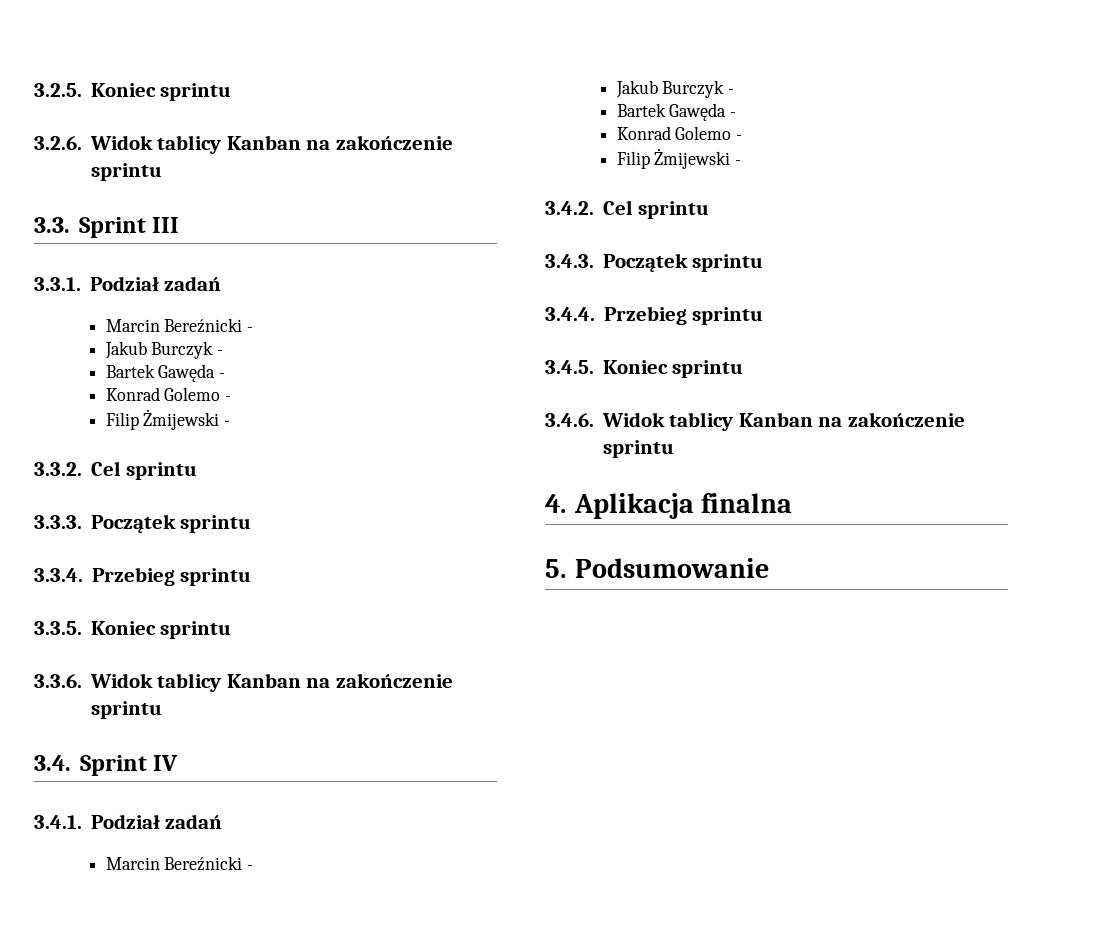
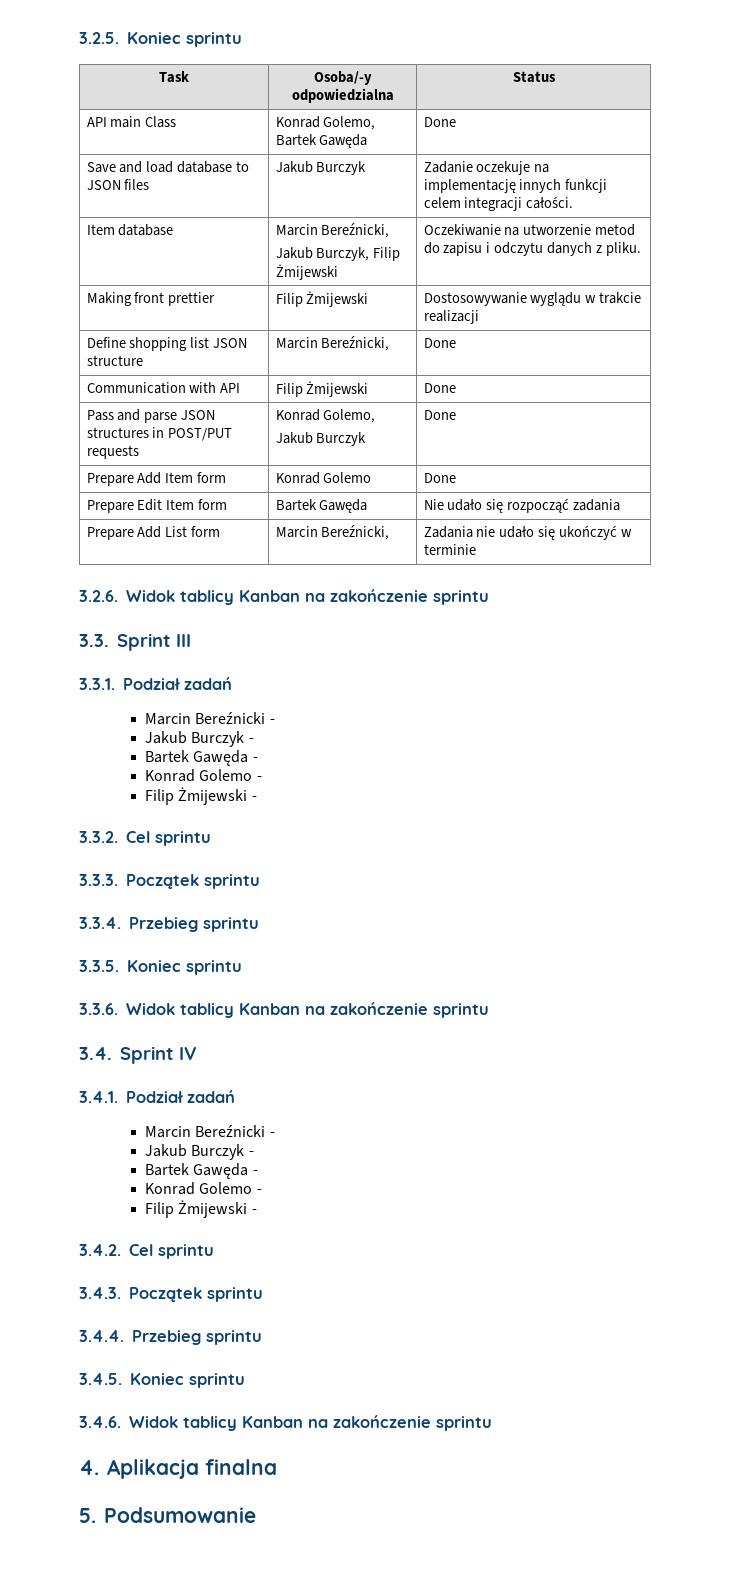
(232, 92) none -> [159,71,189,83] [313,71,372,85] [291,88,394,103] [512,71,556,83] [86,116,177,128] [275,116,376,130] [275,134,368,148] [423,117,456,127] [86,161,250,173] [86,179,150,190] [275,161,367,175] [423,161,550,175] [423,179,608,193] [423,196,574,211] [86,224,174,236] [275,223,390,238] [275,247,401,261] [275,264,338,280] [423,224,636,236] [423,242,642,256] [86,292,216,306] [275,291,369,307] [423,292,642,306] [423,310,479,324] [86,337,248,351] [86,355,143,366] [275,336,390,351] [423,338,456,348] [86,382,241,394] [275,381,369,397] [423,383,456,393] [86,409,216,423] [86,427,233,441] [86,445,139,459] [275,409,376,423] [275,432,367,446] [423,410,456,420] [86,472,227,486] [275,472,372,484] [423,473,456,483] [86,499,228,513] [275,499,368,513] [423,498,621,513] [86,526,221,540] [275,525,390,540] [423,525,633,540] [423,544,476,555] // Task | Osoba/-y odpowiedzialna | Status // API main Class | Konrad Golemo, Bartek Gawęda | Done // Save and load database to JSON files | Jakub Burczyk | Zadanie oczekuje na implementację innych funkcji celem integracji całości. // Item database | Marcin Bereźnicki, // Jakub Burczyk, Filip Żmijewski | Oczekiwanie na utworzenie metod do zapisu i odczytu danych z pliku. // Making front prettier | Filip Żmijewski | Dostosowywanie wyglądu w trakcie realizacji // Define shopping list JSON structure | Marcin Bereźnicki, | Done // Communication with API | Filip Żmijewski | Done // Pass and parse JSON structures in POST/PUT requests | Konrad Golemo, // Jakub Burczyk | Done // Prepare Add Item form | Konrad Golemo | Done // Prepare Edit Item form | Bartek Gawęda | Nie udało się rozpocząć zadania // Prepare Add List form | Marcin Bereźnicki, | Zadania nie udało się ukończyć w terminie

